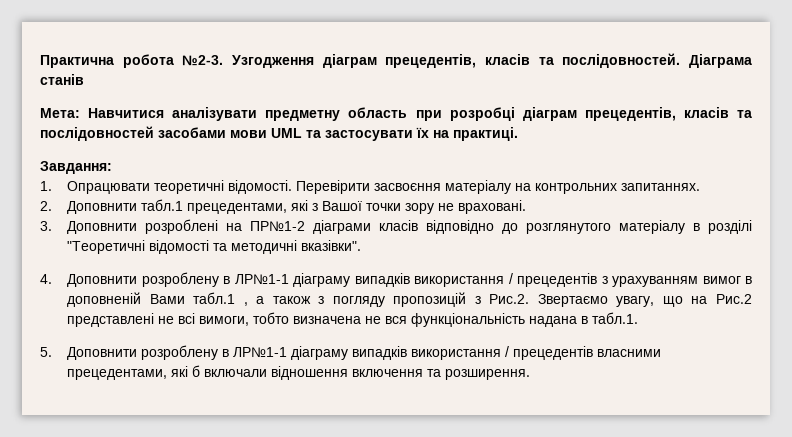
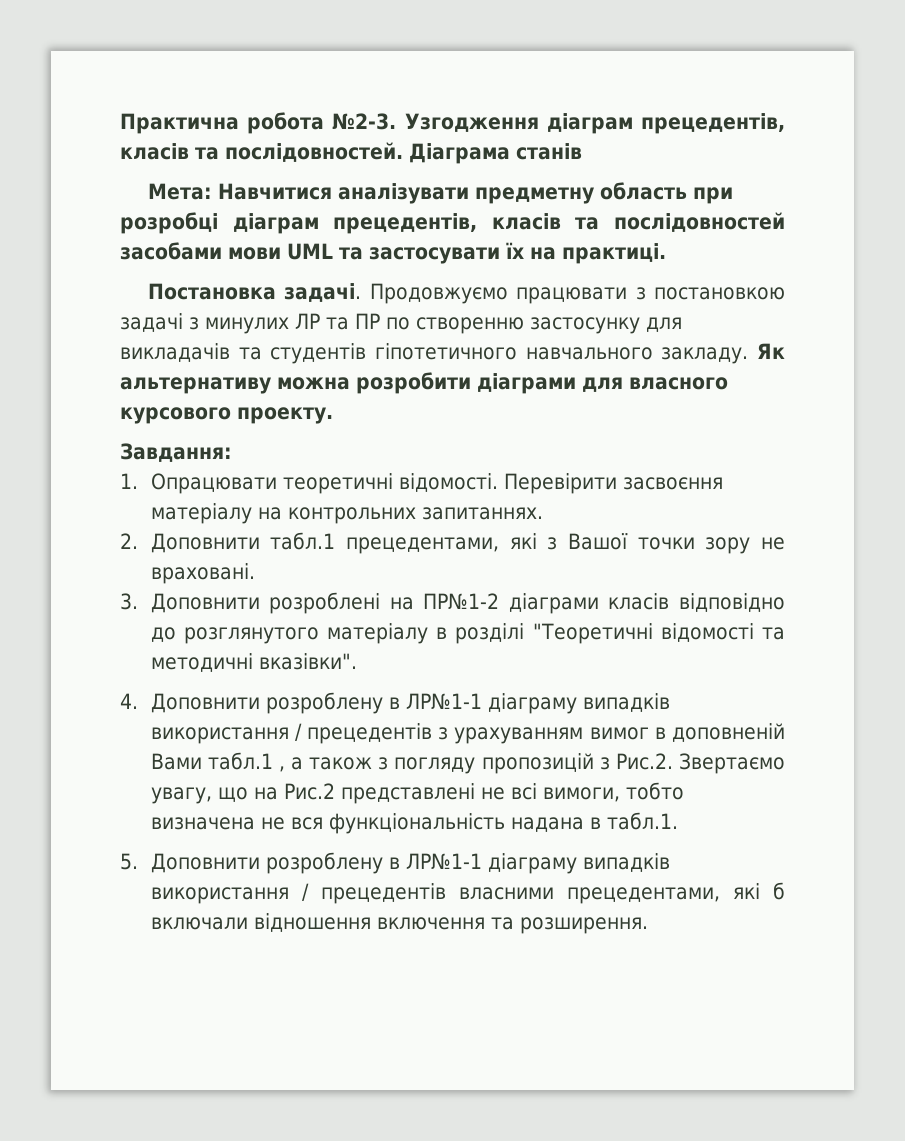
(518, 134) none -> [147,283,785,304] [120,313,682,334] [120,343,785,364] [120,372,728,394] [120,407,333,424] // Постановка задачі. Продовжуємо працювати з постановкою задачі з минулих ЛР та ПР по створенню застосунку для викладачів та студентів гіпотетичного навчального закладу. Як альтернативу можна розробити діаграми для власного курсового проекту.

